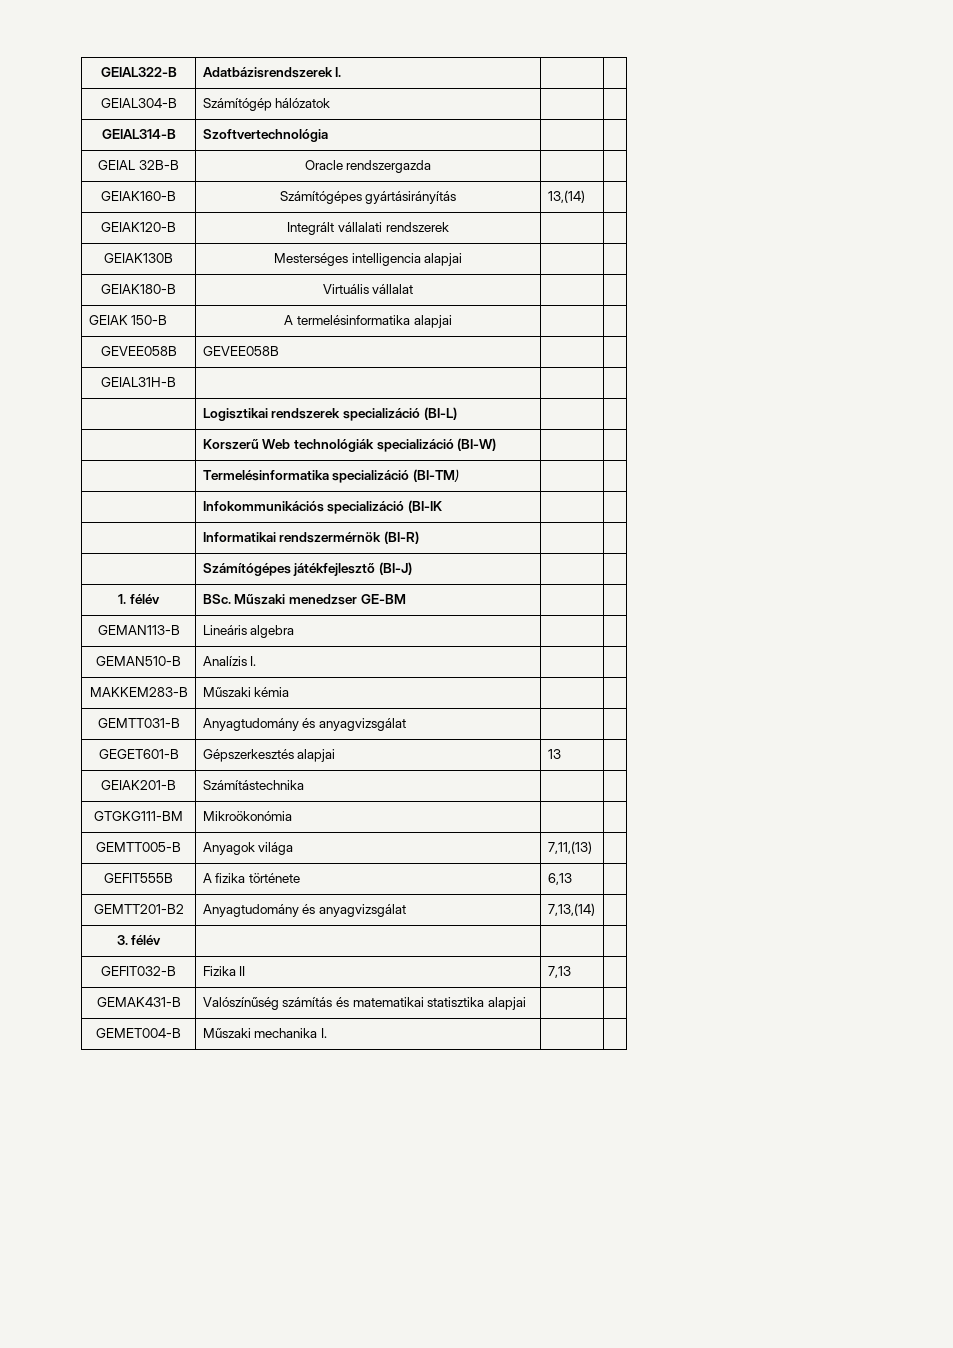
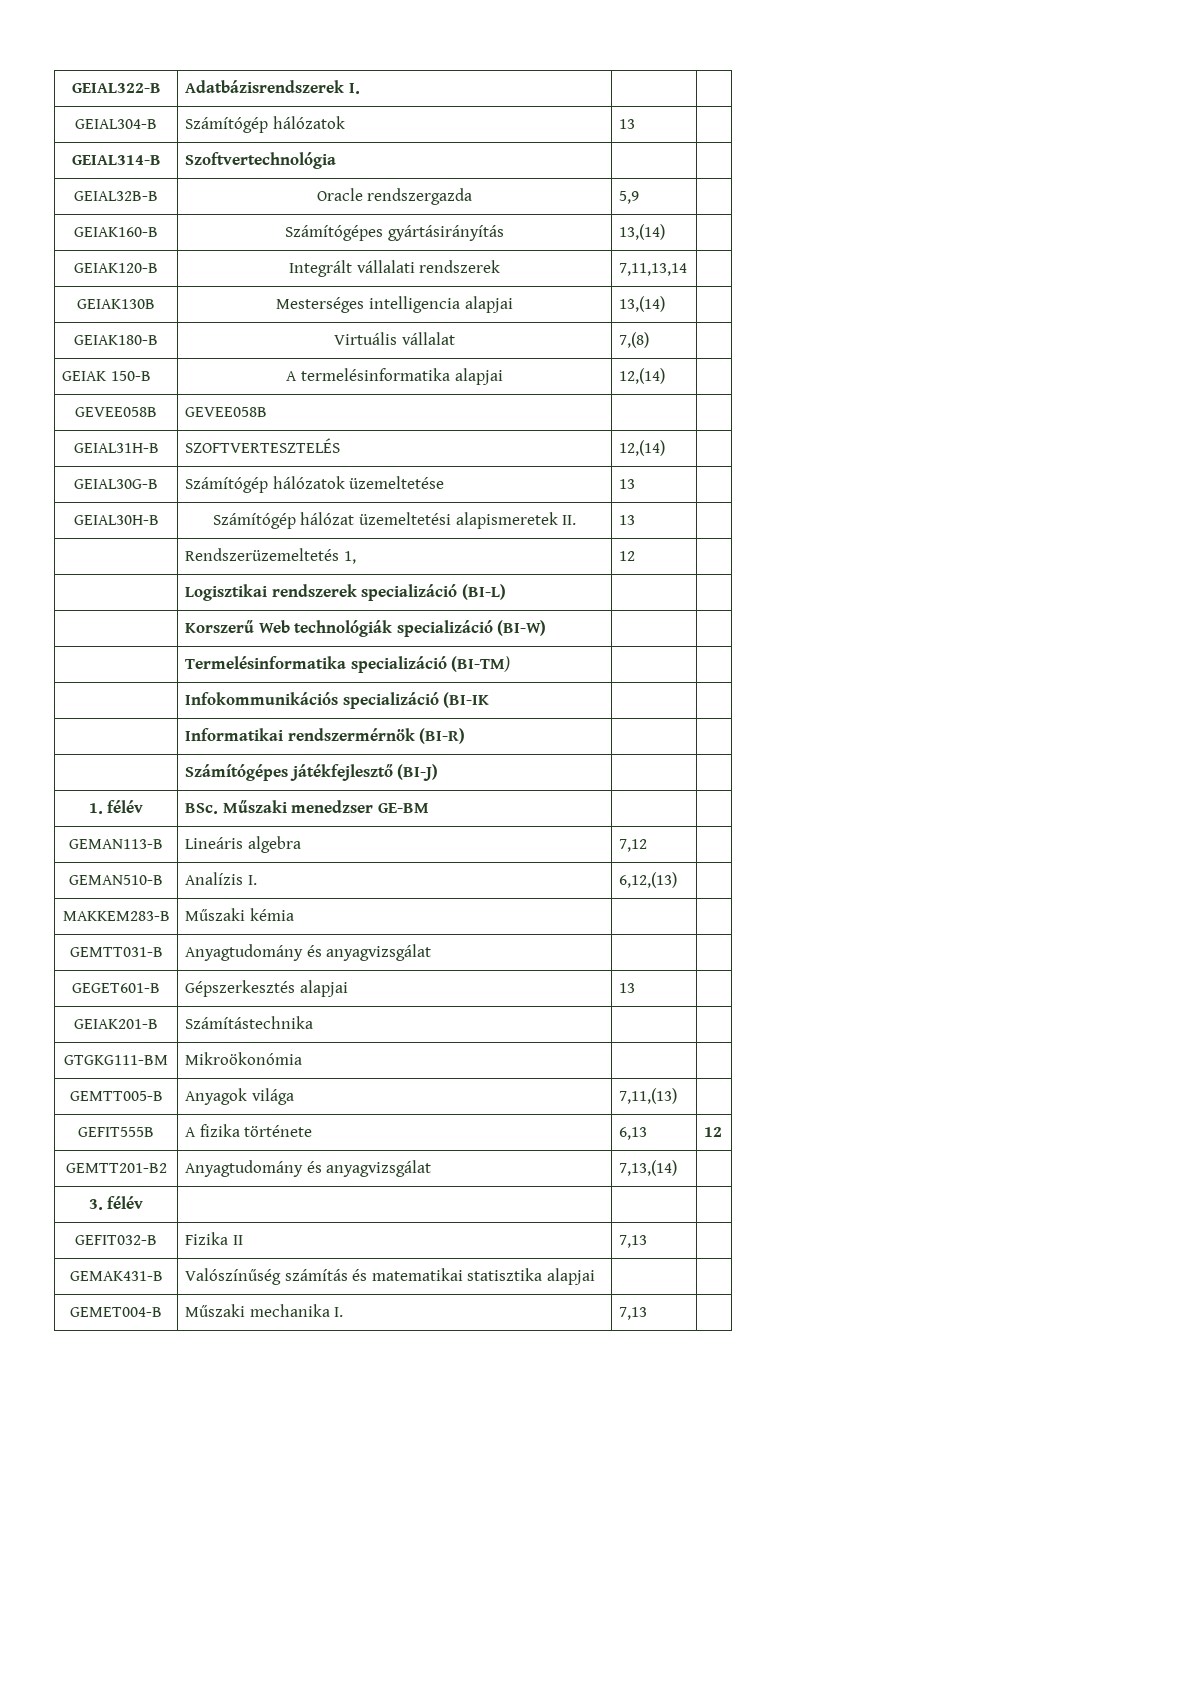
(331, 103) none -> [618,119,635,129] 13
[98,160,179,170] GEIAL 32B-B -> [74,191,158,201] GEIAL32B-B
(432, 166) none -> [618,191,639,204] 5,9
(449, 227) none -> [618,263,687,276] 7,11,13,14
(463, 259) none -> [618,296,665,312] 13,(14)
(414, 289) none -> [618,332,649,348] 7,(8)
(452, 321) none -> [618,368,665,384] 12,(14)
(176, 382) | -> [184,438,340,453] [618,440,665,456] [74,479,158,489] [184,476,445,493] [618,479,635,489] [73,515,159,525] [212,512,577,529] [618,515,635,525] [184,548,356,564] [618,551,635,561] SZOFTVERTESZTELÉS | 12,(14) | // GEIAL30G-B | Számítógép hálózatok üzemeltetése | 13 | // GEIAL30H-B | Számítógép hálózat üzemeltetési alapismeretek II. | 13 | // | Rendszerüzemeltetés 1, | 12
(295, 631) none -> [618,839,647,852] 7,12
(257, 661) none -> [618,872,677,888] 6,12,(13)
(572, 879) none -> [703,1127,722,1137] 12
(327, 1033) none -> [618,1307,647,1320] 7,13

